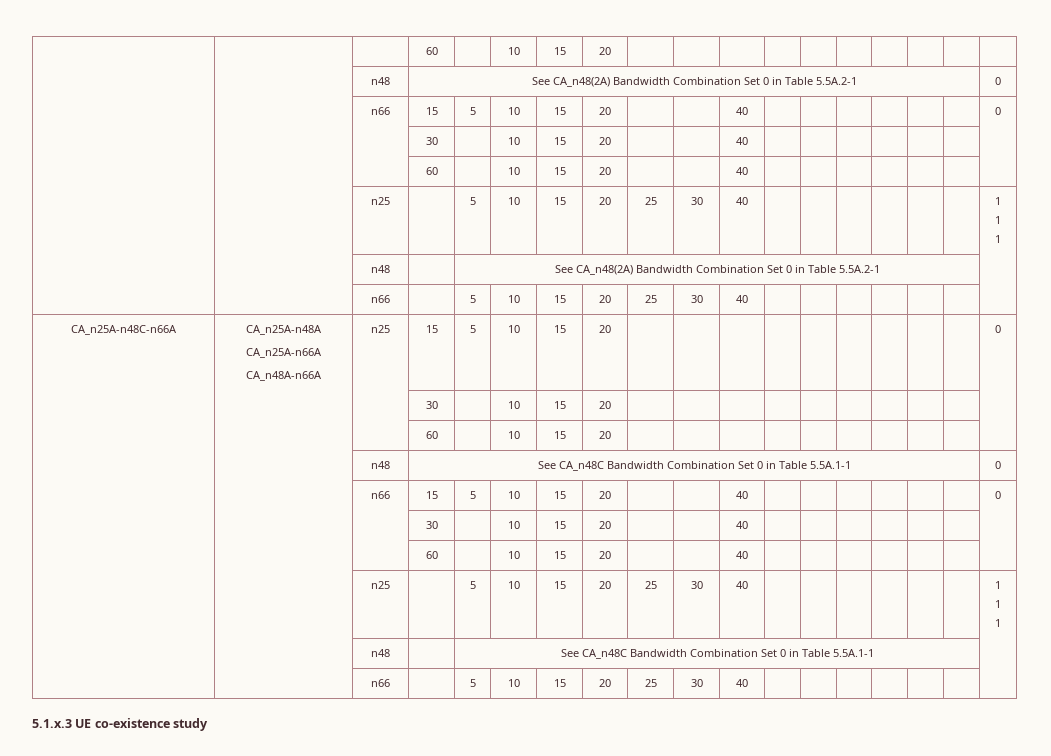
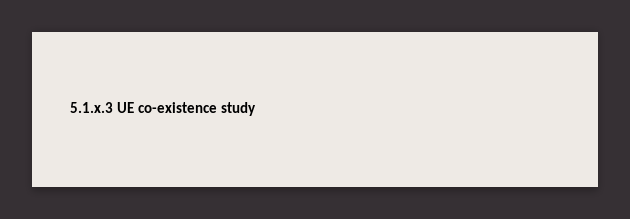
[425,47,438,55] [507,47,520,55] [553,47,566,55] [599,47,611,55] [371,77,390,85] [531,77,857,87] [995,77,1001,85] [371,107,390,115] [425,107,438,115] [469,107,476,115] [507,107,520,115] [553,107,566,115] [599,107,611,115] [736,107,748,115] [995,107,1001,115] [425,137,438,145] [507,137,520,145] [553,137,566,145] [599,137,611,145] [736,137,748,145] [425,167,438,175] [507,167,520,175] [553,167,566,175] [599,167,611,175] [736,167,748,175] [371,197,390,205] [469,197,476,205] [507,197,520,205] [553,197,566,205] [599,197,611,205] [644,197,657,205] [690,197,703,205] [736,197,748,205] [995,197,1001,205] [995,216,1001,224] [995,235,1001,243] [371,265,390,273] [554,265,880,275] [371,295,390,303] [469,295,476,303] [507,295,520,303] [553,295,566,303] [599,295,611,303] [644,295,657,303] [690,295,703,303] [736,295,748,303] [71,325,177,335] [246,325,322,335] [246,348,322,358] [246,371,322,381] [371,325,390,333] [425,325,438,333] [469,325,476,333] [507,325,520,333] [553,325,566,333] [599,325,611,333] [995,325,1001,333] [425,401,438,409] [507,401,520,409] [553,401,566,409] [599,401,611,409] [425,431,438,439] [507,431,520,439] [553,431,566,439] [599,431,611,439] [371,461,390,469] [537,461,851,471] [995,461,1001,469] [371,491,390,499] [425,491,438,499] [469,491,476,499] [507,491,520,499] [553,491,566,499] [599,491,611,499] [736,491,748,499] [995,491,1001,499] [425,521,438,529] [507,521,520,529] [553,521,566,529] [599,521,611,529] [736,521,748,529] [425,551,438,559] [507,551,520,559] [553,551,566,559] [599,551,611,559] [736,551,748,559] [371,581,390,589] [469,581,476,589] [507,581,520,589] [553,581,566,589] [599,581,611,589] [644,581,657,589] [690,581,703,589] [736,581,748,589] [995,581,1001,589] [995,600,1001,608] [995,619,1001,627] [371,649,390,657] [560,649,874,659] [371,679,390,687] [469,679,476,687] [507,679,520,687] [553,679,566,687] [599,679,611,687] [644,679,657,687] [690,679,703,687] [736,679,748,687] | | | 60 | | 10 | 15 | 20 | | | | | | | | | | // | | n48 | See CA_n48(2A) Bandwidth Combination Set 0 in Table 5.5A.2-1 | 0 // | | n66 | 15 | 5 | 10 | 15 | 20 | | | 40 | | | | | | | 0 // | | | 30 | | 10 | 15 | 20 | | | 40 | | | | | | | // | | | 60 | | 10 | 15 | 20 | | | 40 | | | | | | | // | | n25 | | 5 | 10 | 15 | 20 | 25 | 30 | 40 | | | | | | | 1 // 1 // 1 // | | n48 | | See CA_n48(2A) Bandwidth Combination Set 0 in Table 5.5A.2-1 | // | | n66 | | 5 | 10 | 15 | 20 | 25 | 30 | 40 | | | | | | | // CA_n25A-n48C-n66A | CA_n25A-n48A // CA_n25A-n66A // CA_n48A-n66A | n25 | 15 | 5 | 10 | 15 | 20 | | | | | | | | | | 0 // | | | 30 | | 10 | 15 | 20 | | | | | | | | | | // | | | 60 | | 10 | 15 | 20 | | | | | | | | | | // | | n48 | See CA_n48C Bandwidth Combination Set 0 in Table 5.5A.1-1 | 0 // | | n66 | 15 | 5 | 10 | 15 | 20 | | | 40 | | | | | | | 0 // | | | 30 | | 10 | 15 | 20 | | | 40 | | | | | | | // | | | 60 | | 10 | 15 | 20 | | | 40 | | | | | | | // | | n25 | | 5 | 10 | 15 | 20 | 25 | 30 | 40 | | | | | | | 1 // 1 // 1 // | | n48 | | See CA_n48C Bandwidth Combination Set 0 in Table 5.5A.1-1 | // | | n66 | | 5 | 10 | 15 | 20 | 25 | 30 | 40 | | | | | | | // -> (70, 107) none

